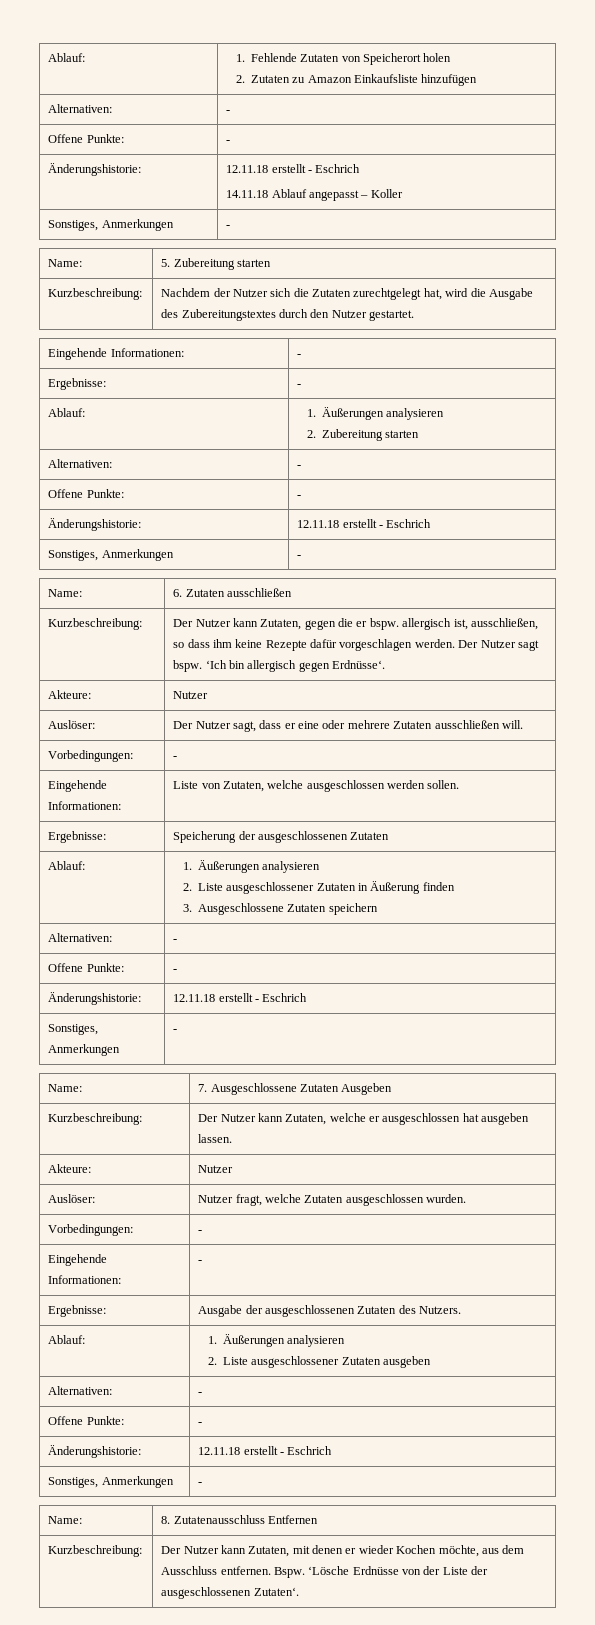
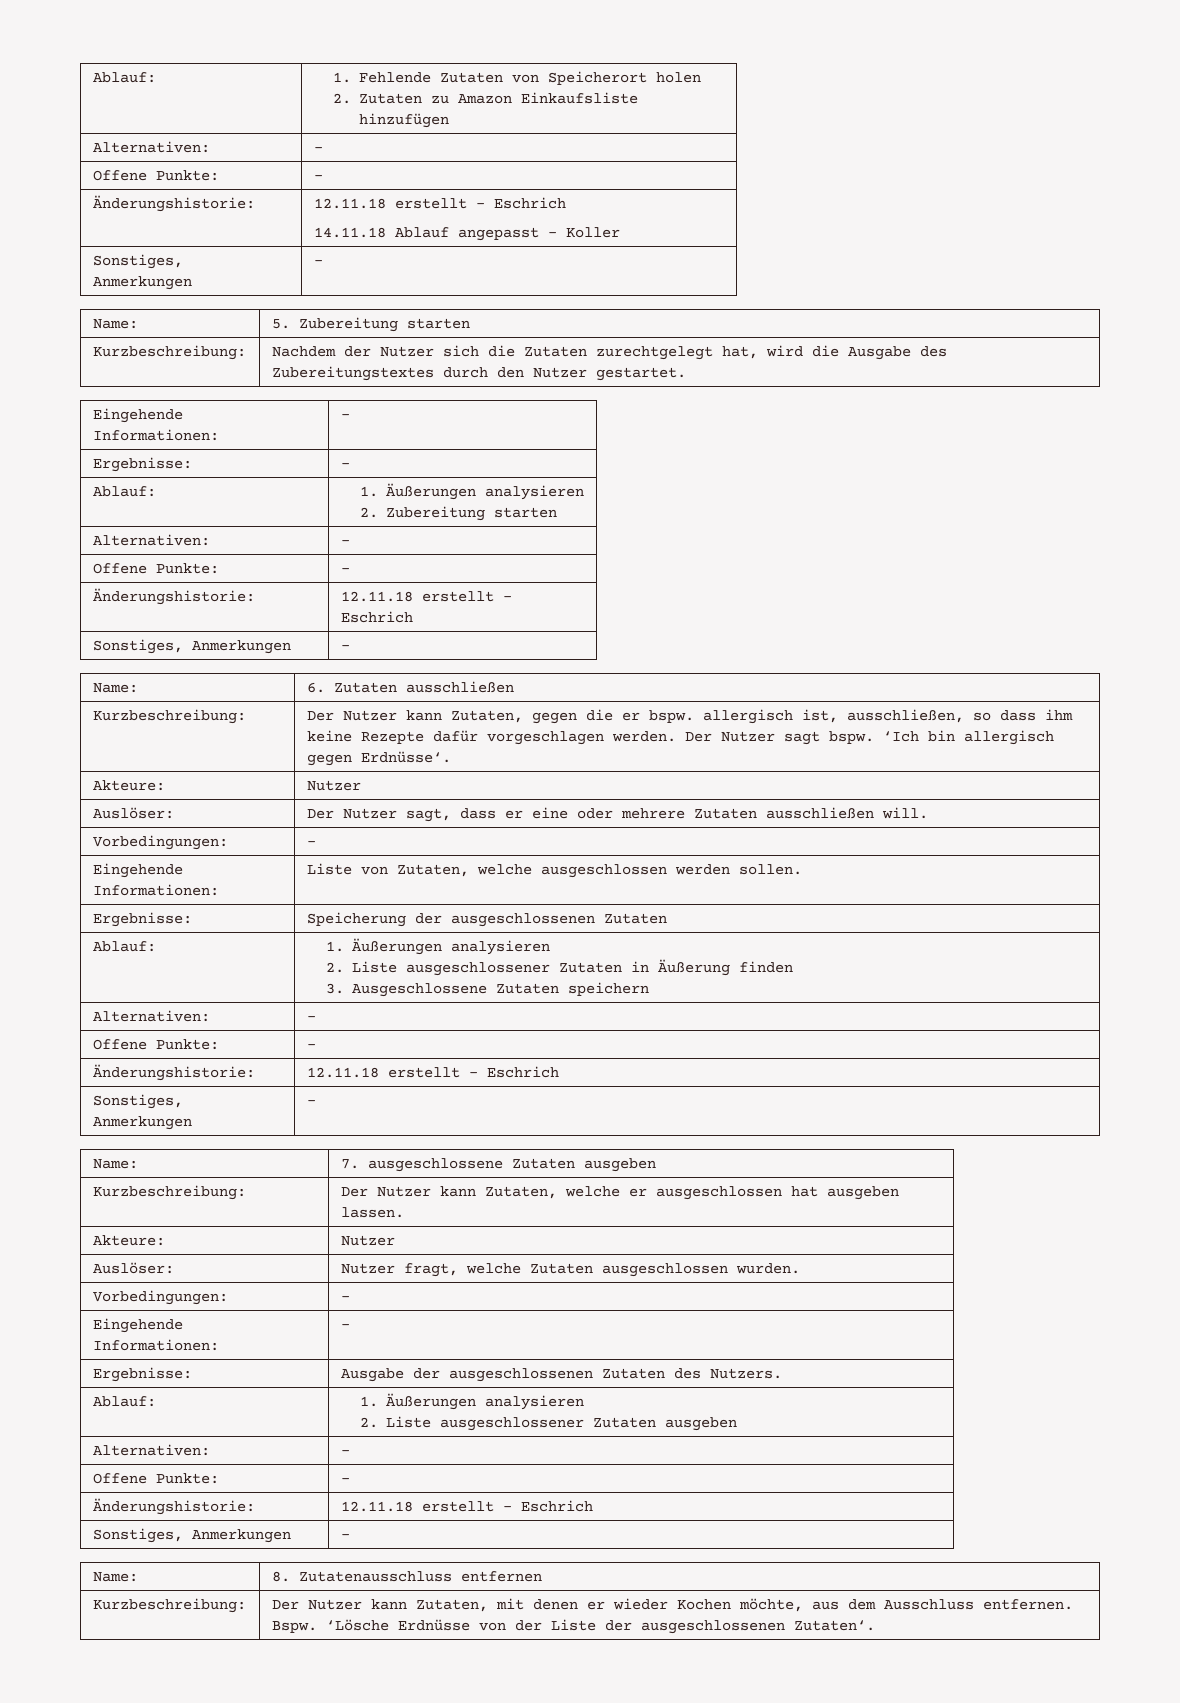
[210,1083,393,1095] Ausgeschlossene Zutaten Ausgeben -> [367,1158,656,1172] ausgeschlossene Zutaten ausgeben
[267,1515,318,1524] Entfernen -> [460,1571,542,1582] entfernen

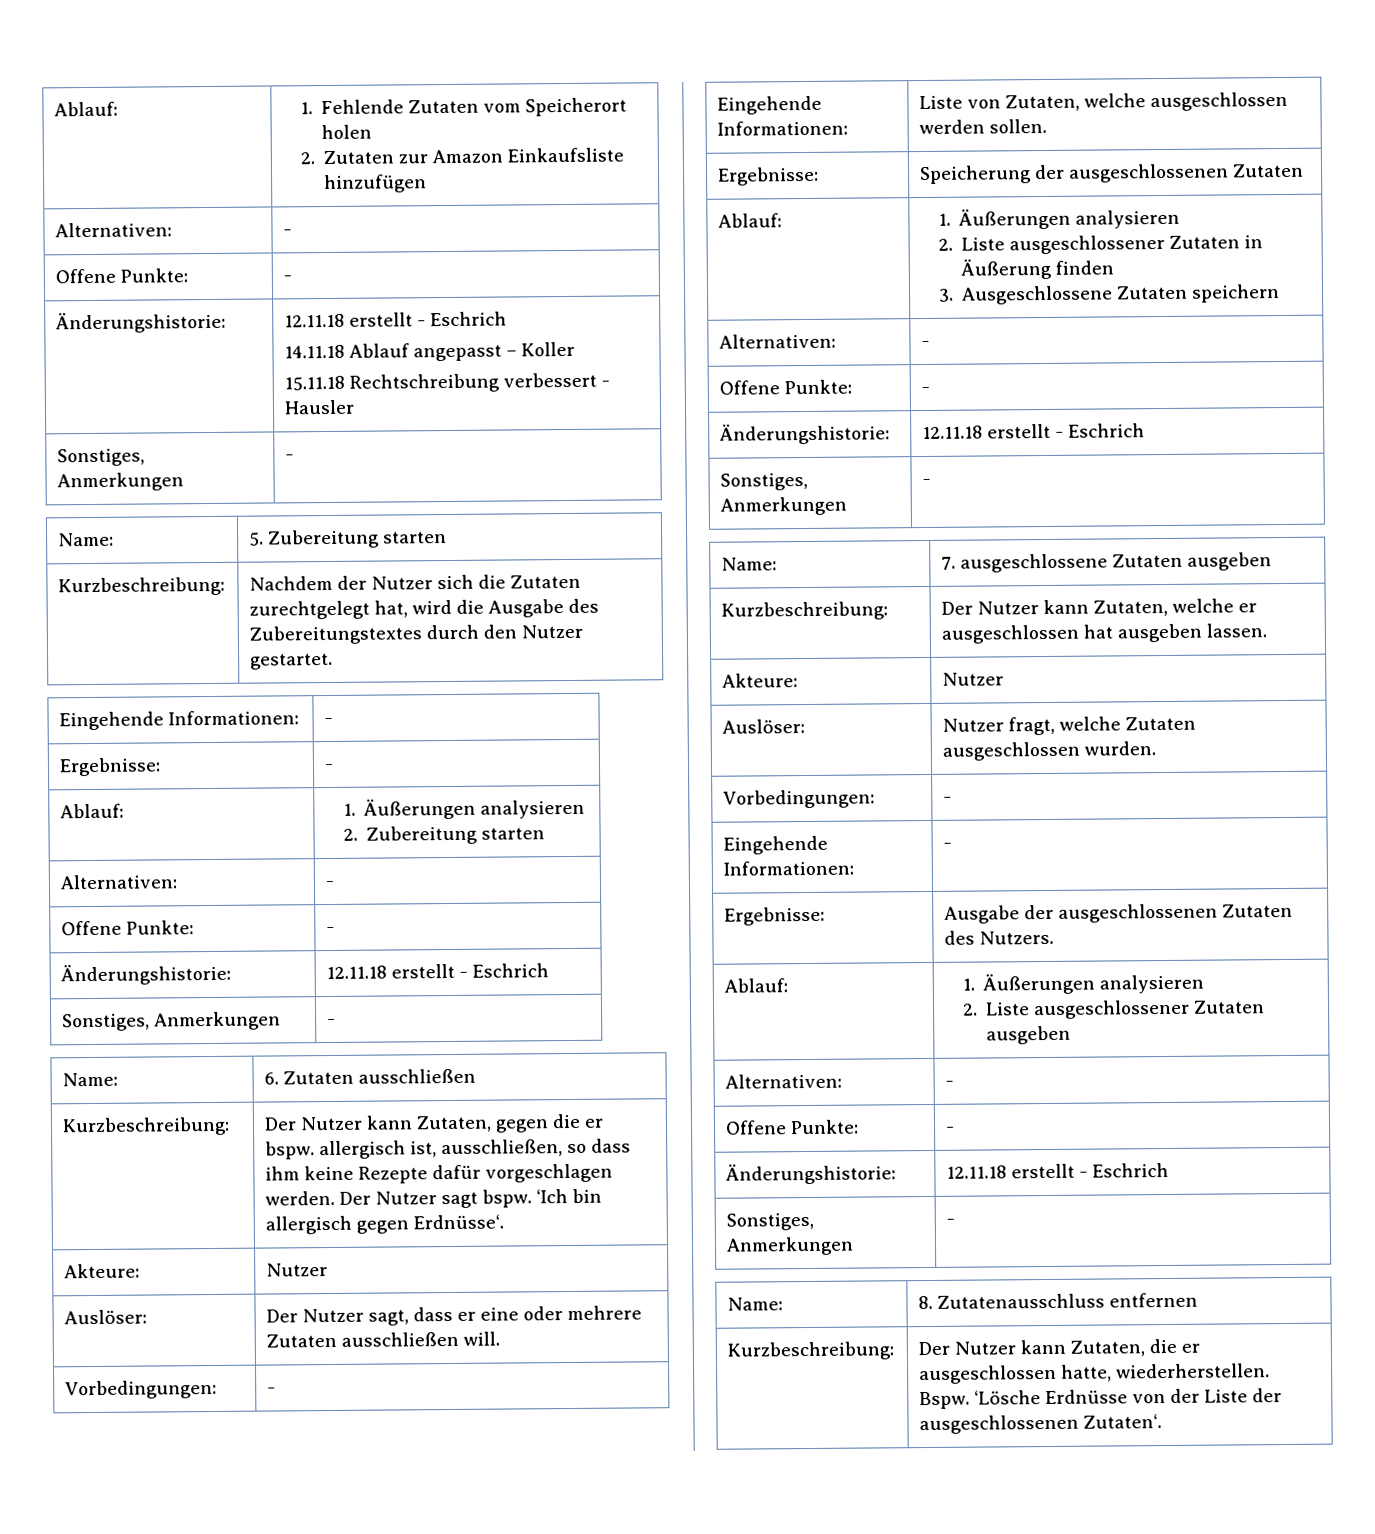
[511,74,539,83] von -> [483,103,522,113] vom
[430,96,449,104] zu -> [398,154,429,164] zur
(620, 232) none -> [284,372,611,393] [284,399,356,415] // 15.11.18 Rechtschreibung verbessert - Hausler
[495,1598,1073,1612] mit denen er wieder Kochen möchte, aus dem Ausschluss entfernen. -> [1149,1338,1201,1354] [919,1363,1271,1385] die er ausgeschlossen hatte, wiederherstellen.

